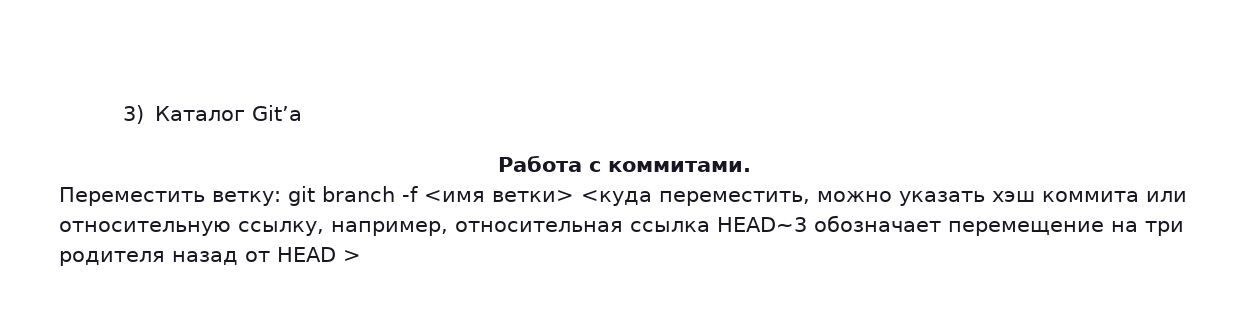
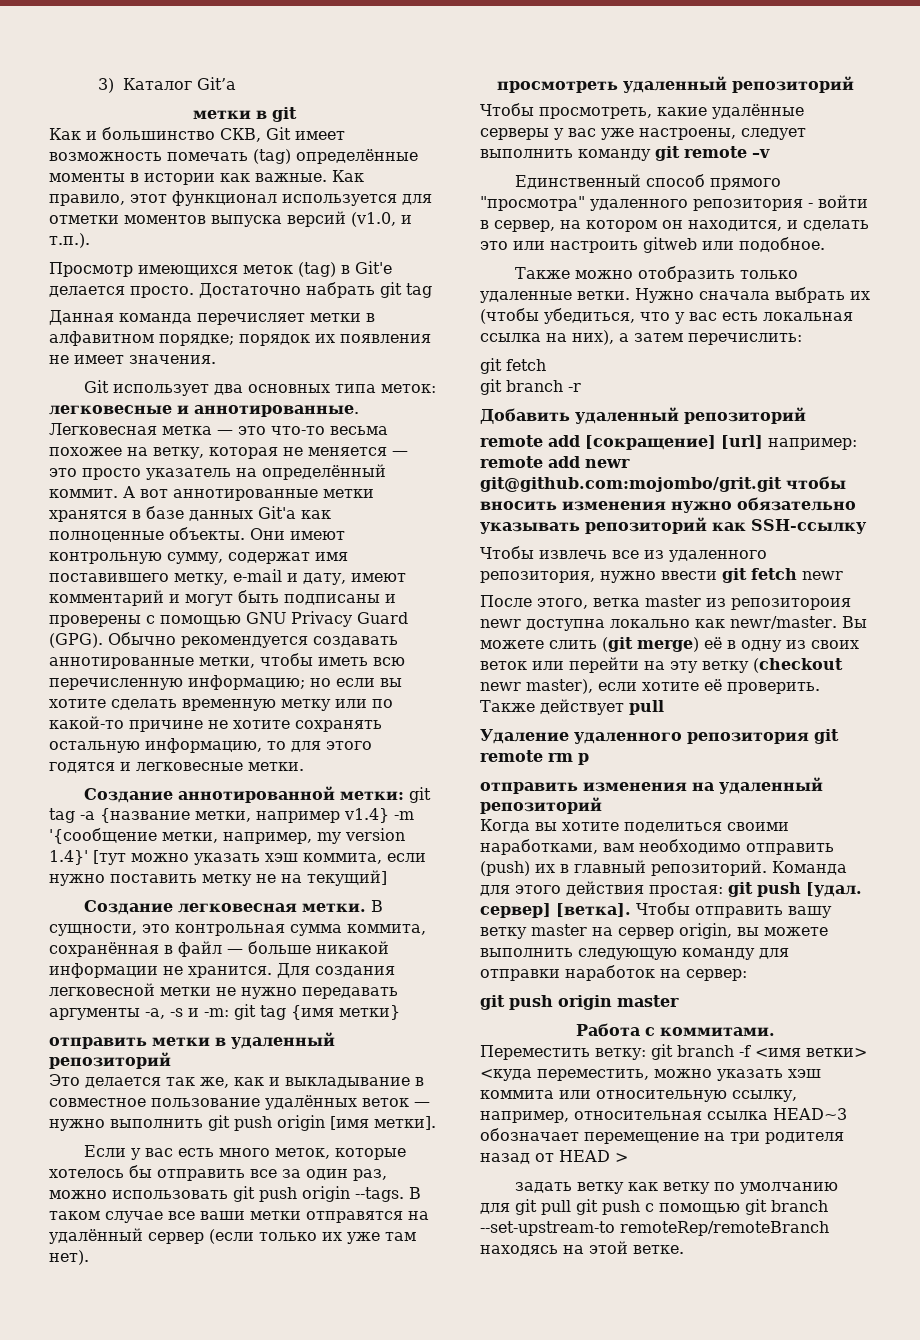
(302, 113) none -> [193,107,297,122] [49,127,345,142] [49,149,418,164] [49,170,364,185] [49,191,432,206] [49,211,412,227] [49,233,90,248] [49,261,392,277] [49,282,432,298] [49,310,375,325] [49,331,431,346] [49,355,216,364] [84,380,437,396] [49,405,359,417] [49,423,388,435] [49,447,408,459] [49,464,386,480] [49,486,374,501] [49,506,331,522] [49,527,345,542] [49,552,348,564] [49,569,406,585] [49,590,396,606] [49,611,408,627] [49,632,398,648] [49,653,405,669] [49,675,402,690] [49,699,393,711] [49,716,382,732] [49,738,372,753] [49,762,304,773] [84,786,432,803] [49,808,414,823] [49,828,405,844] [49,850,426,865] [49,870,387,886] [84,900,384,915] [49,924,426,936] [49,941,389,957] [49,963,395,978] [49,983,398,999] [49,1004,400,1020] [49,1032,335,1049] [49,1052,171,1069] [49,1074,424,1088] [49,1095,430,1110] [49,1115,436,1131] [84,1145,407,1160] [49,1165,387,1181] [49,1186,421,1202] [49,1211,429,1223] [49,1228,416,1244] [49,1250,89,1265] [497,76,854,93] [480,103,804,119] [480,128,806,140] [480,146,770,161] [515,174,782,190] [480,195,868,211] [480,220,869,232] [480,237,825,253] [515,266,799,282] [480,287,870,303] [480,308,853,324] [480,330,802,345] [480,358,546,374] [480,379,581,395] [480,407,806,424] [480,435,857,450] [480,456,630,468] [480,476,846,492] [480,497,856,513] [480,517,867,534] [480,546,767,562] [480,568,843,583] [480,595,851,610] [480,616,867,631] [480,637,859,652] [480,657,843,673] [480,679,820,694] [480,699,664,715] [480,729,839,744] [480,750,589,765] [480,777,823,794] [480,797,602,814] [480,819,789,833] [480,839,834,855] [480,860,847,876] [480,881,862,897] [480,902,832,918] [480,923,828,939] [480,948,789,960] [480,965,747,981] [480,995,679,1010] // метки в git // Как и большинство СКВ, Git имеет возможность помечать (tag) определённые моменты в истории как важные. Как правило, этот функционал используется для отметки моментов выпуска версий (v1.0, и т.п.). // Просмотр имеющихся меток (tag) в Git'е делается просто. Достаточно набрать git tag // Данная команда перечисляет метки в алфавитном порядке; порядок их появления не имеет значения. // Git использует два основных типа меток: легковесные и аннотированные. Легковесная метка — это что-то весьма похожее на ветку, которая не меняется — это просто указатель на определённый коммит. А вот аннотированные метки хранятся в базе данных Git'а как полноценные объекты. Они имеют контрольную сумму, содержат имя поставившего метку, e-mail и дату, имеют комментарий и могут быть подписаны и проверены с помощью GNU Privacy Guard (GPG). Обычно рекомендуется создавать аннотированные метки, чтобы иметь всю перечисленную информацию; но если вы хотите сделать временную метку или по какой-то причине не хотите сохранять остальную информацию, то для этого годятся и легковесные метки. // Создание аннотированной метки: git tag -a {название метки, например v1.4} -m '{сообщение метки, например, my version 1.4}' [тут можно указать хэш коммита, если нужно поставить метку не на текущий] // Создание легковесная метки. В сущности, это контрольная сумма коммита, сохранённая в файл — больше никакой информации не хранится. Для создания легковесной метки не нужно передавать аргументы -a, -s и -m: git tag {имя метки} // отправить метки в удаленный репозиторий // Это делается так же, как и выкладывание в совместное пользование удалённых веток — нужно выполнить git push origin [имя метки]. // Если у вас есть много меток, которые хотелось бы отправить все за один раз, можно использовать git push origin --tags. В таком случае все ваши метки отправятся на удалённый сервер (если только их уже там нет). // просмотреть удаленный репозиторий // Чтобы просмотреть, какие удалённые серверы у вас уже настроены, следует выполнить команду git remote –v // Единственный способ прямого "просмотра" удаленного репозитория - войти в сервер, на котором он находится, и сделать это или настроить gitweb или подобное. // Также можно отобразить только удаленные ветки. Нужно сначала выбрать их (чтобы убедиться, что у вас есть локальная ссылка на них), а затем перечислить: // git fetch // git branch -r // Добавить удаленный репозиторий // remote add [сокращение] [url] например: remote add newr git@github.com:mojombo/grit.git чтобы вносить изменения нужно обязательно указывать репозиторий как SSH-ссылку // Чтобы извлечь все из удаленного репозитория, нужно ввести git fetch newr // После этого, ветка master из репозитороия newr доступна локально как newr/master. Вы можете слить (git merge) её в одну из своих веток или перейти на эту ветку (checkout newr master), если хотите её проверить. Также действует pull // Удаление удаленного репозитория git remote rm p // отправить изменения на удаленный репозиторий // Когда вы хотите поделиться своими наработками, вам необходимо отправить (push) их в главный репозиторий. Команда для этого действия простая: git push [удал. сервер] [ветка]. Чтобы отправить вашу ветку master на сервер origin, вы можете выполнить следующую команду для отправки наработок на сервер: // git push origin master
(361, 256) none -> [515,1182,839,1194] [480,1199,828,1215] [480,1221,829,1236] [480,1241,684,1256] // задать ветку как ветку по умолчанию для git pull git push с помощью git branch --set-upstream-to remoteRep/remoteBranch находясь на этой ветке.

